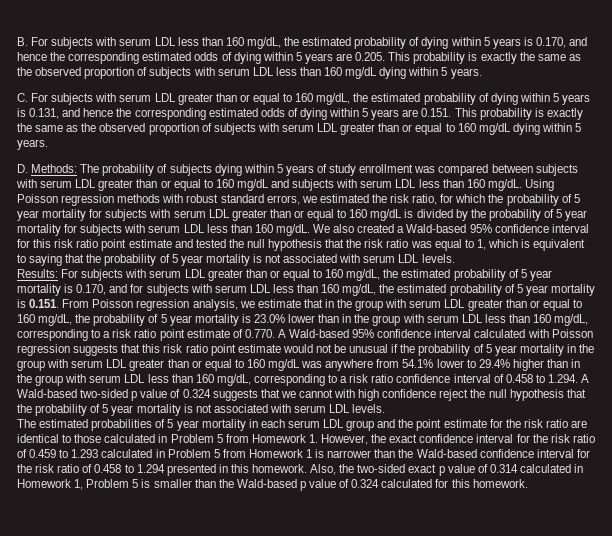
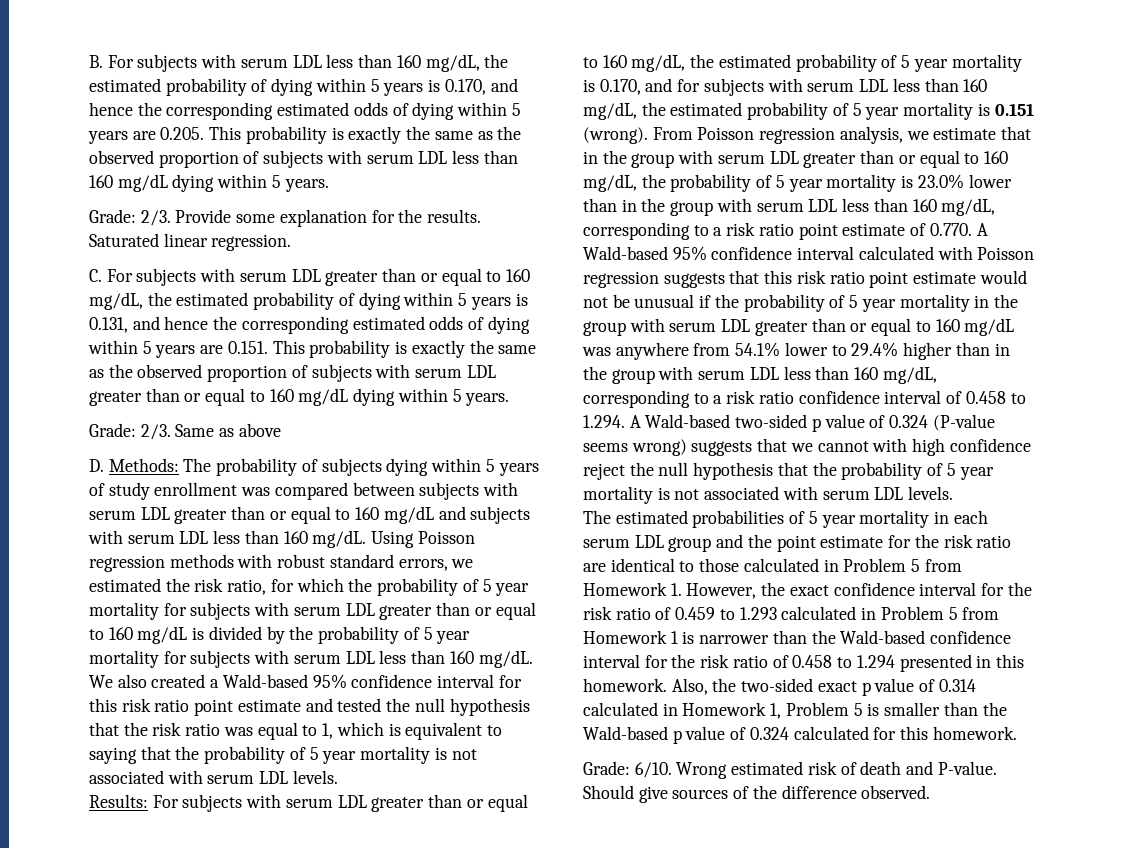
(482, 73) none -> [89,209,482,227] [89,233,292,251] // Grade: 2/3. Provide some explanation for the results. Saturated linear regression.
(48, 144) none -> [89,423,281,440] // Grade: 2/3. Same as above
[29,299,60,308] 0.151. -> [994,103,1034,116] [583,127,648,144] 0.151 (wrong).
(211, 393) none -> [932,414,995,431] [583,439,687,456] (P-value seems wrong)
(528, 483) none -> [583,761,997,779] [583,785,931,803] // Grade: 6/10. Wrong estimated risk of death and P-value. Should give sources of the difference observed.

